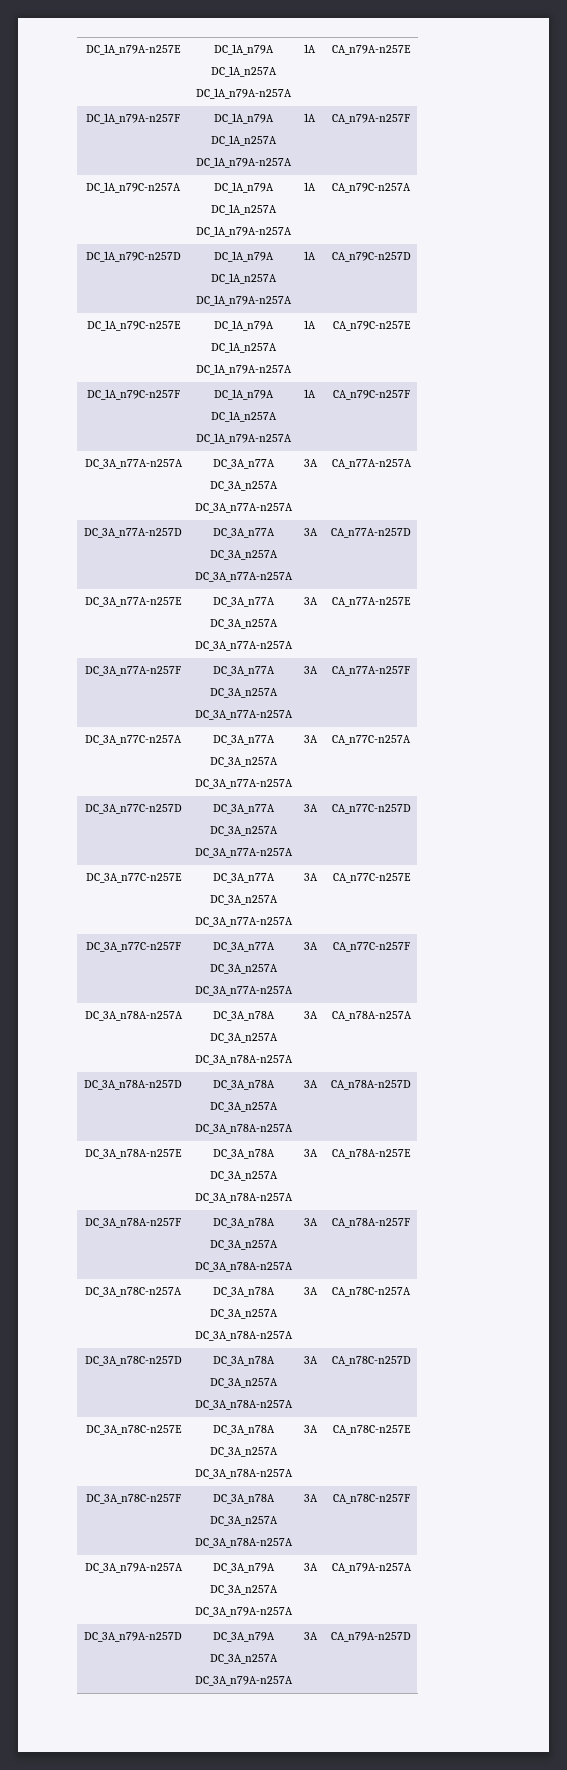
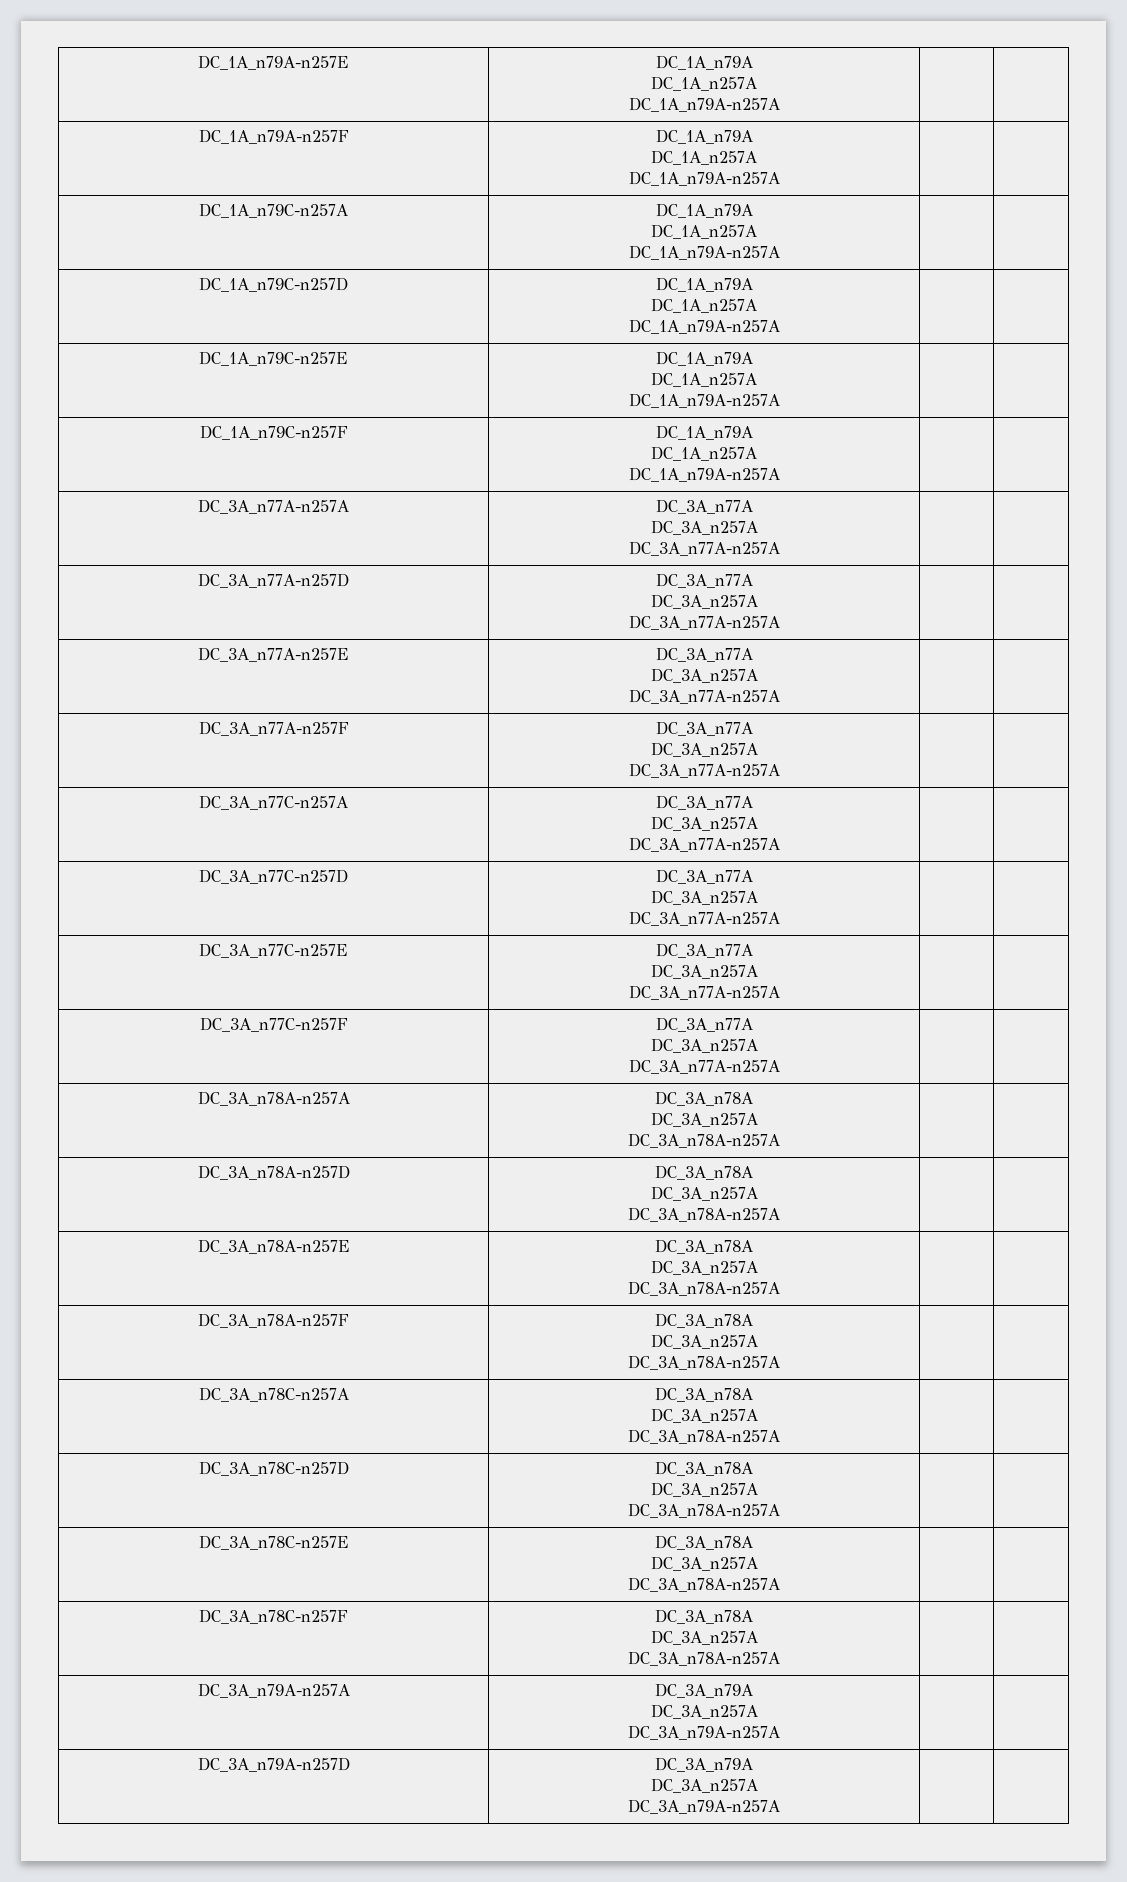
[304,44,317,53] [332,45,411,55] 1A | CA_n79A-n257E -> (780, 104) |
[304,113,317,122] [332,114,410,124] 1A | CA_n79A-n257F -> (780, 178) |
[304,182,317,191] [332,183,411,193] 1A | CA_n79C-n257A -> (780, 252) |
[304,251,317,260] [331,252,411,262] 1A | CA_n79C-n257D -> (780, 326) |
[304,320,317,329] [332,321,411,331] 1A | CA_n79C-n257E -> (780, 400) |
[304,389,317,398] [332,390,410,400] 1A | CA_n79C-n257F -> (780, 474) |
[304,459,319,467] [331,459,412,469] 3A | CA_n77A-n257A -> (780, 548) |
[304,528,319,536] [331,528,411,538] 3A | CA_n77A-n257D -> (780, 622) |
[304,597,319,605] [332,597,411,607] 3A | CA_n77A-n257E -> (780, 696) |
[304,666,319,674] [332,666,410,676] 3A | CA_n77A-n257F -> (780, 770) |
[304,735,319,743] [332,735,411,745] 3A | CA_n77C-n257A -> (780, 844) |
[304,804,319,812] [331,804,411,814] 3A | CA_n77C-n257D -> (780, 918) |
[304,873,319,881] [332,873,411,883] 3A | CA_n77C-n257E -> (780, 992) |
[304,942,319,950] [332,942,410,952] 3A | CA_n77C-n257F -> (780, 1066) |
[304,1011,319,1019] [331,1011,412,1021] 3A | CA_n78A-n257A -> (780, 1140) |
[304,1080,319,1088] [331,1080,411,1090] 3A | CA_n78A-n257D -> (780, 1214) |
[304,1149,319,1157] [332,1149,411,1159] 3A | CA_n78A-n257E -> (780, 1288) |
[304,1218,319,1226] [332,1218,410,1228] 3A | CA_n78A-n257F -> (780, 1362) |
[304,1287,319,1295] [332,1287,411,1297] 3A | CA_n78C-n257A -> (780, 1436) |
[304,1356,319,1364] [331,1356,411,1366] 3A | CA_n78C-n257D -> (780, 1510) |
[304,1425,319,1433] [332,1425,411,1435] 3A | CA_n78C-n257E -> (780, 1584) |
[304,1494,319,1502] [332,1494,410,1504] 3A | CA_n78C-n257F -> (780, 1658) |
[304,1563,319,1571] [331,1563,412,1573] 3A | CA_n79A-n257A -> (780, 1732) |
[304,1632,319,1640] [331,1632,411,1642] 3A | CA_n79A-n257D -> (780, 1806) |

